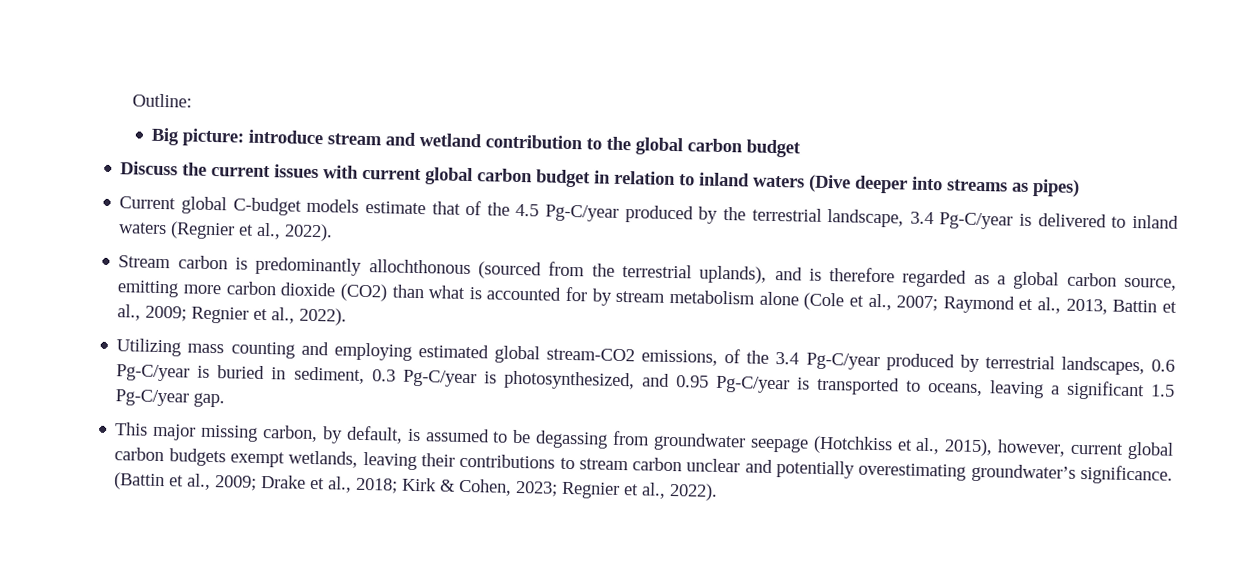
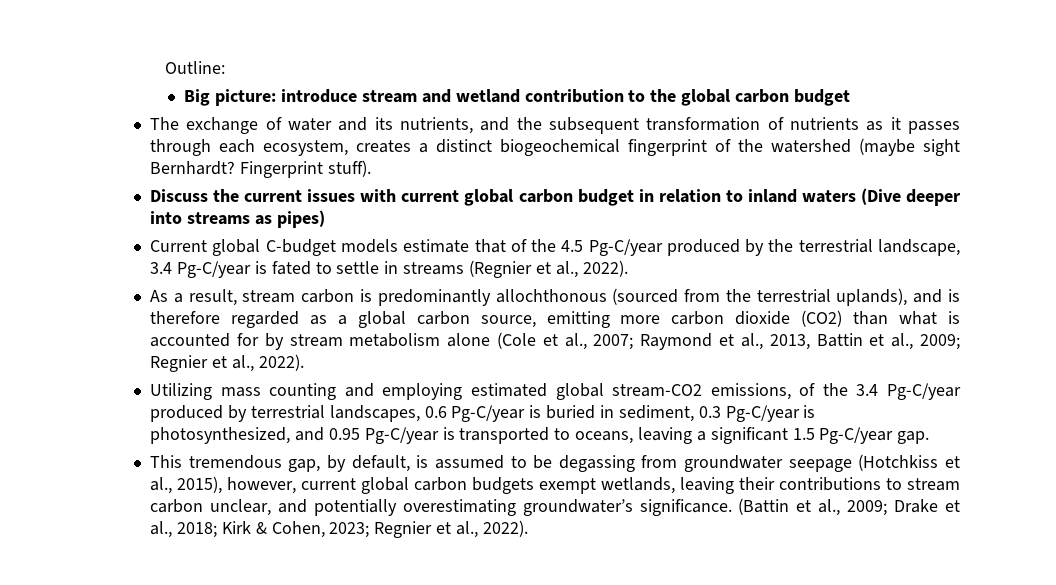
(802, 148) none -> [150,117,960,134] [150,138,961,156] [150,160,371,178] // The exchange of water and its nutrients, and the subsequent transformation of nutrients as it passes through each ecosystem, creates a distinct biogeochemical fingerprint of the watershed (maybe sight Bernhardt? Fingerprint stuff).
[1037,213,1179,229] [118,222,168,235] delivered to inland waters -> [271,261,465,275] fated to settle in streams
[118,255,172,269] Stream -> [150,289,296,306] As a result, stream
[152,423,319,443] major missing carbon, -> [188,455,321,472] tremendous gap,
[686,458,741,473] unclear -> [210,499,272,516] unclear,

